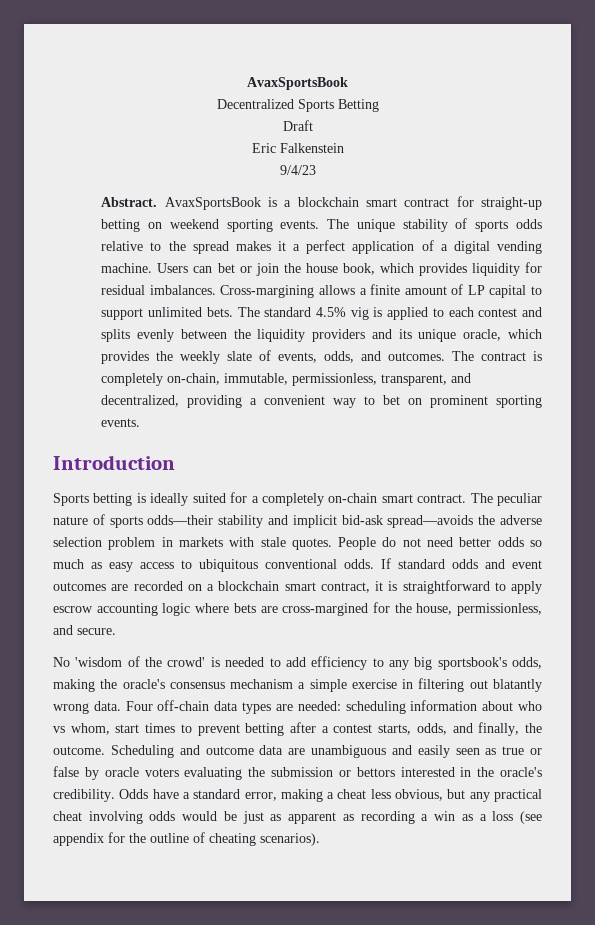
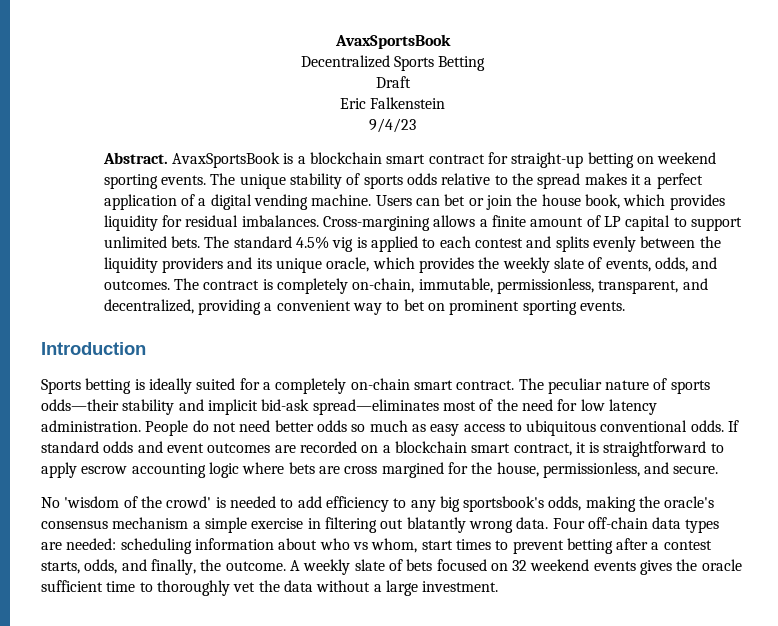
[387,515,542,528] [53,537,332,550] spread—avoids the adverse selection problem in markets with stale quotes. -> [312,399,657,415] [41,420,141,432] spread—eliminates most of the need for low latency administration.
[282,603,369,616] cross-margined -> [344,462,444,478] cross margined
[110,745,542,758] [53,766,542,780] [53,789,543,802] [53,811,542,824] [53,832,320,846] Scheduling and outcome data are unambiguous and easily seen as true or false by oracle voters evaluating the submission or bettors interested in the oracle's credibility. Odds have a standard error, making a cheat less obvious, but any practical cheat involving odds would be just as apparent as recording a win as a loss (see appendix for the outline of cheating scenarios). -> [289,559,742,575] [41,580,499,596] A weekly slate of bets focused on 32 weekend events gives the oracle sufficient time to thoroughly vet the data without a large investment.

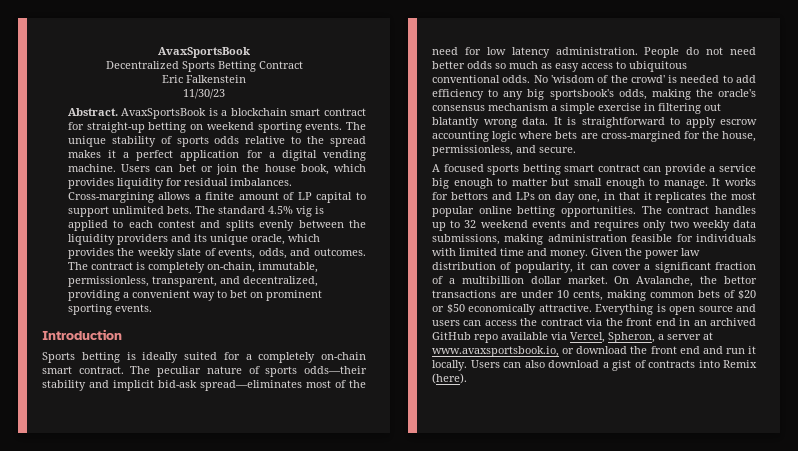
[375,76,411,88] // Draft -> [258,61,303,69] Contract
[369,118,416,133] 9/4/23 -> [183,89,225,99] 11/30/23
[181,194,196,206] of -> [246,150,263,158] for
[728,420,740,432] [41,441,724,457] [41,462,719,478] If standard odds and event outcomes are recorded on a blockchain smart contract, it is straightforward to apply escrow accounting logic where bets are cross margined for the house, permissionless, and secure. // -> (531, 79) none
[552,517,720,533] [41,538,712,554] [41,559,742,575] [41,580,499,596] Four off-chain data types are needed: scheduling information about who vs whom, start times to prevent betting after a contest starts, odds, and finally, the outcome. A weekly slate of bets focused on 32 weekend events gives the oracle sufficient time to thoroughly vet the data without a large investment. -> [553,117,757,128] [432,131,756,142] [432,145,576,156] [432,164,756,175] [432,178,756,189] [432,192,756,203] [432,206,756,217] [432,220,756,231] [432,234,756,245] [432,248,700,259] [432,262,756,273] [432,276,757,287] [432,290,756,301] [432,304,756,315] [432,318,756,326] [432,332,713,343] [432,346,756,357] [432,360,757,371] [432,373,467,384] It is straightforward to apply escrow accounting logic where bets are cross-margined for the house, permissionless, and secure. // A focused sports betting smart contract can provide a service big enough to matter but small enough to manage. It works for bettors and LPs on day one, in that it replicates the most popular online betting opportunities. The contract handles up to 32 weekend events and requires only two weekly data submissions, making administration feasible for individuals with limited time and money. Given the power law distribution of popularity, it can cover a significant fraction of a multibillion dollar market. On Avalanche, the bettor transactions are under 10 cents, making common bets of $20 or $50 economically attractive. Everything is open source and users can access the contract via the front end in an archived GitHub repo available via Vercel, Spheron, a server at www.avaxsportsbook.io, or download the front end and run it locally. Users can also download a gist of contracts into Remix (here).

